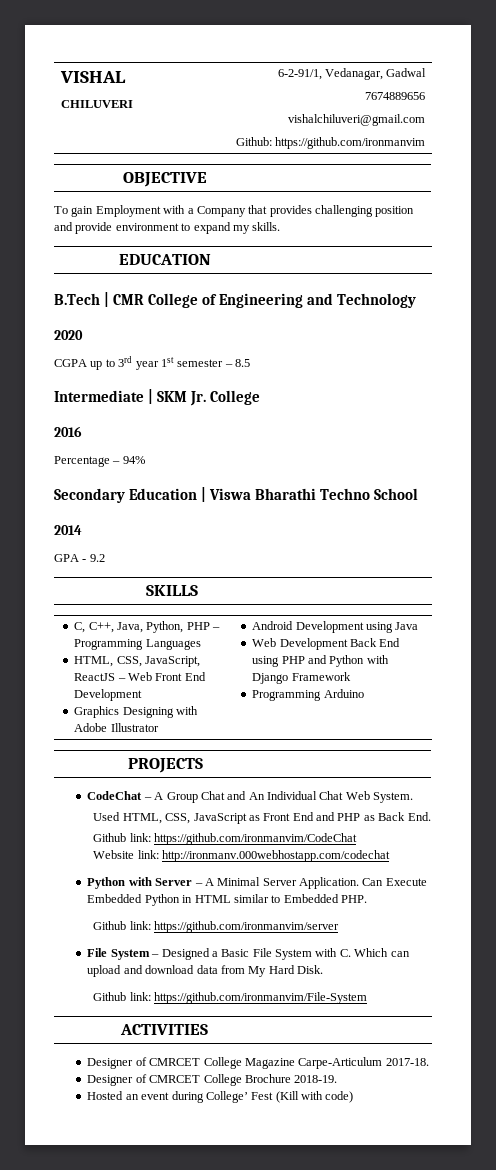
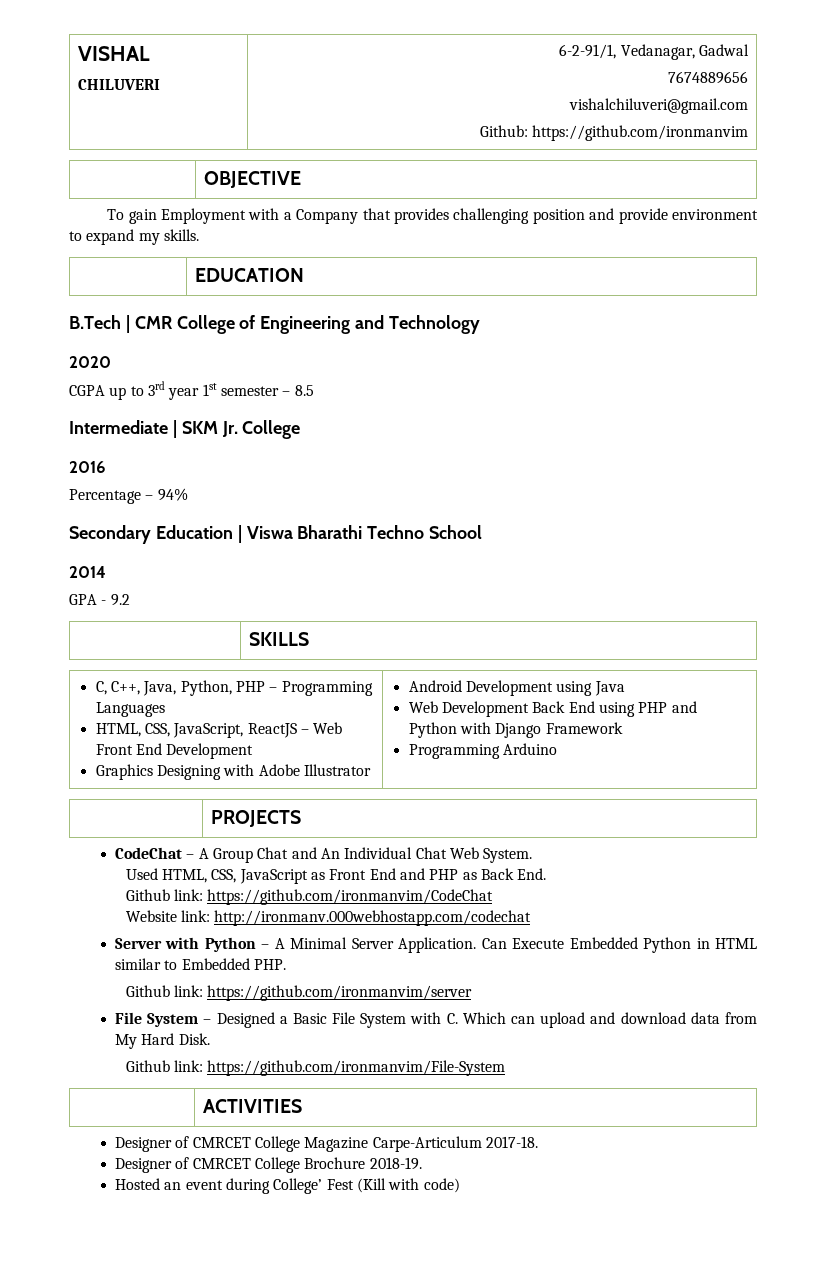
[87,877,193,889] Python with Server -> [114,937,256,952] Server with Python

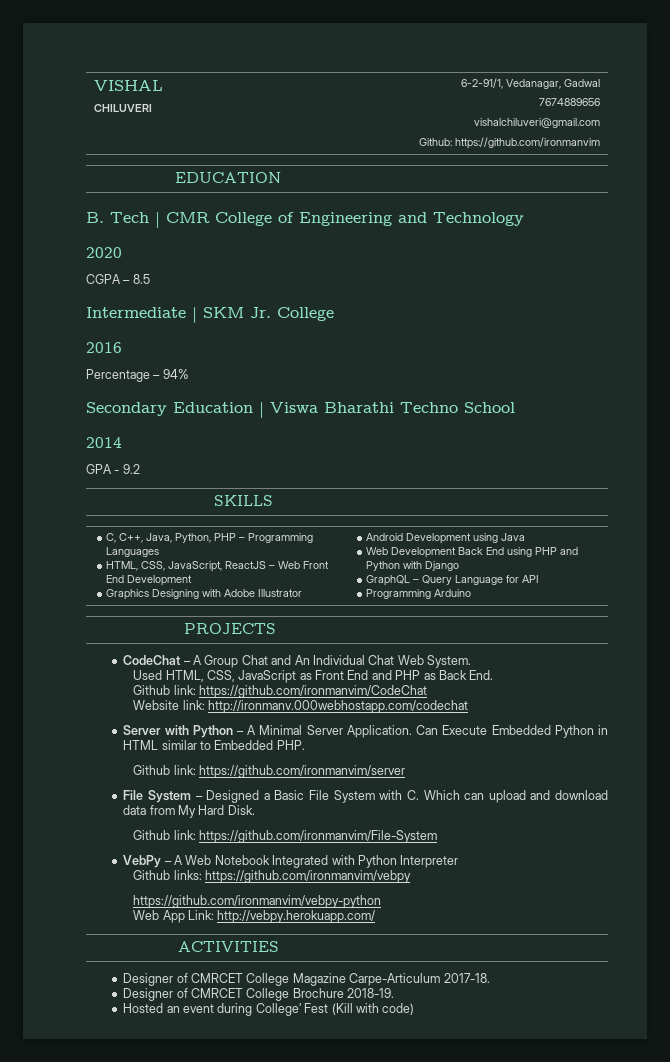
[204,171,302,188] [107,208,759,224] [69,229,199,245] // | OBJECTIVE // To gain Employment with a Company that provides challenging position and provide environment to expand my skills. -> (600, 143) none
[69,315,121,329] B.Tech -> [86,212,149,223] B. Tech
[109,381,279,400] up to 3rd year 1st semester -> (121, 279) none
[545,722,623,734] Framework -> [366,575,540,586] // GraphQL – Query Language for API
(506, 1068) none -> [123,855,459,868] [133,870,411,883] [133,895,382,908] [133,910,376,923] // VebPy – A Web Notebook Integrated with Python Interpreter // Github links: https://github.com/ironmanvim/vebpy // https://github.com/ironmanvim/vebpy-python // Web App Link: http://vebpy.herokuapp.com/

